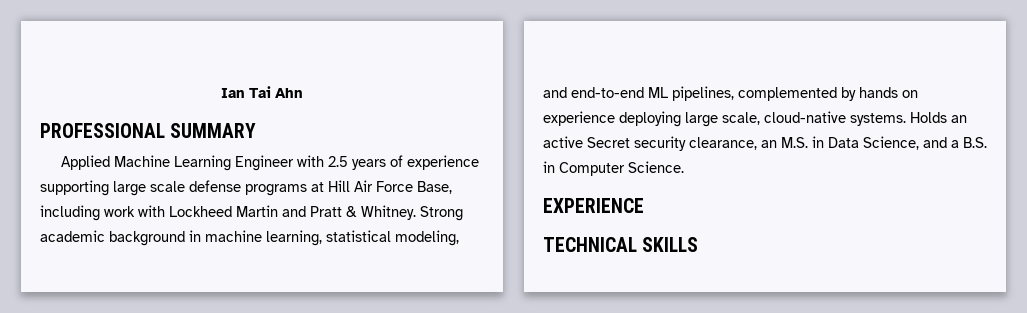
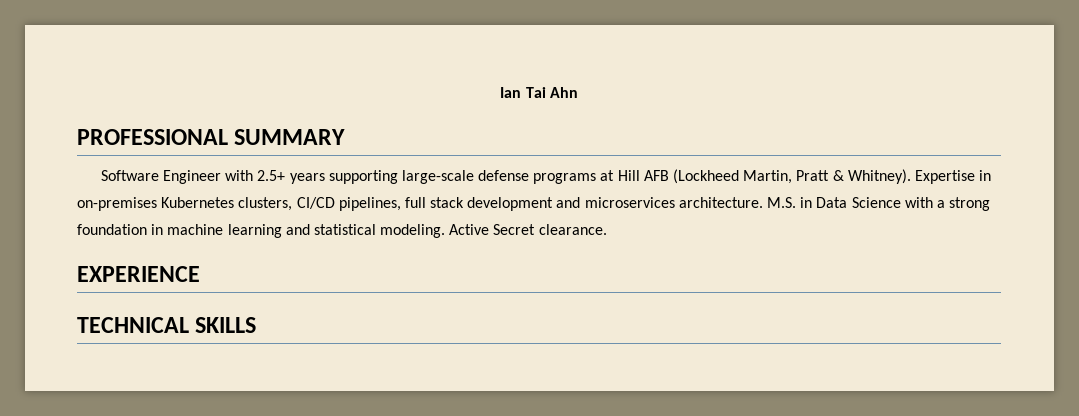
[60,155,479,171] [40,180,452,196] [40,205,463,221] [40,230,459,246] [543,86,918,101] [543,111,967,127] [543,136,987,151] [543,161,684,176] Applied Machine Learning Engineer with 2.5 years of experience supporting large scale defense programs at Hill Air Force Base, including work with Lockheed Martin and Pratt & Whitney. Strong academic background in machine learning, statistical modeling, and end-to-end ML pipelines, complemented by hands on experience deploying large scale, cloud-native systems. Holds an active Secret security clearance, an M.S. in Data Science, and a B.S. in Computer Science. -> [100,169,992,184] [77,197,991,211] [77,224,607,238] Software Engineer with 2.5+ years supporting large-scale defense programs at Hill AFB (Lockheed Martin, Pratt & Whitney). Expertise in on-premises Kubernetes clusters, CI/CD pipelines, full stack development and microservices architecture. M.S. in Data Science with a strong foundation in machine learning and statistical modeling. Active Secret clearance.

